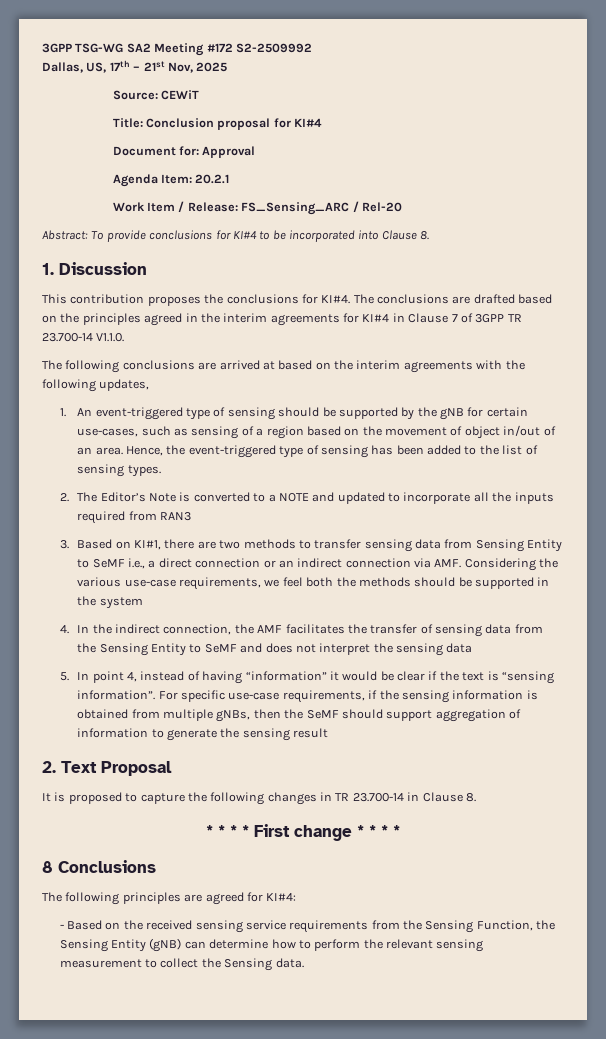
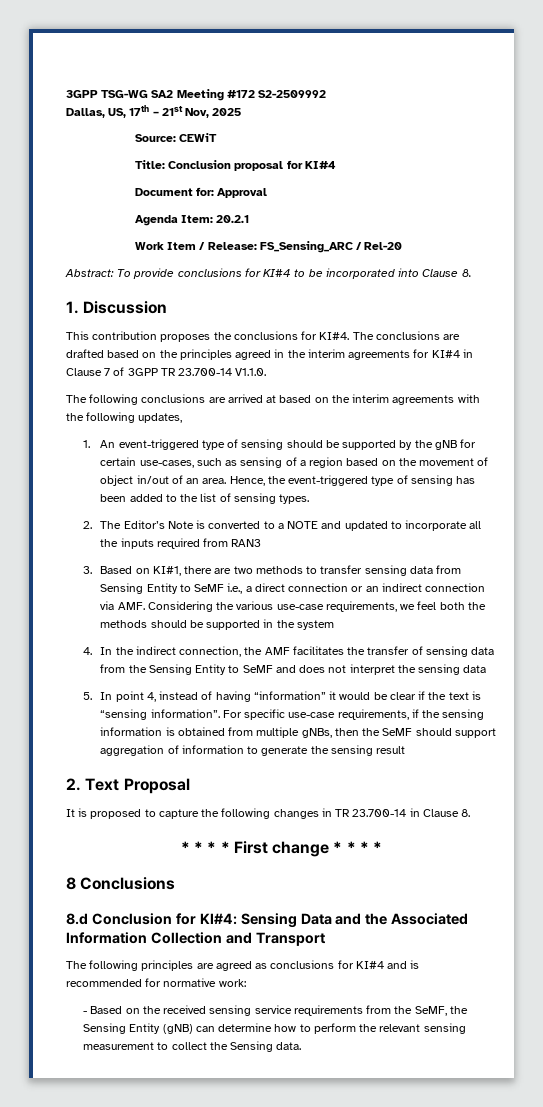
(156, 866) none -> [66,913,469,928] [66,932,325,946] // 8.d Conclusion for KI#4: Sensing Data and the Associated Information Collection and Transport
[246,892,297,902] for KI#4: -> [255,960,420,969] [66,978,246,987] as conclusions for KI#4 and is recommended for normative work:
[425,920,533,933] Sensing Function, -> [414,1006,447,1016] SeMF,

